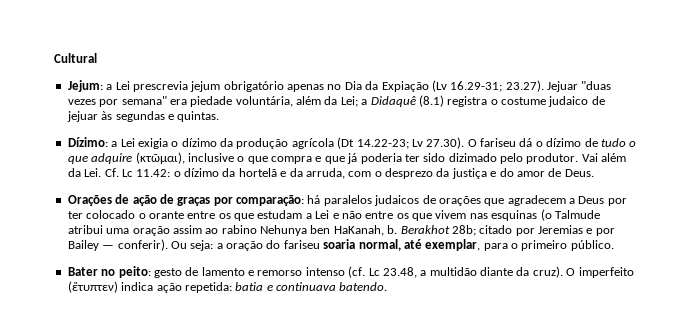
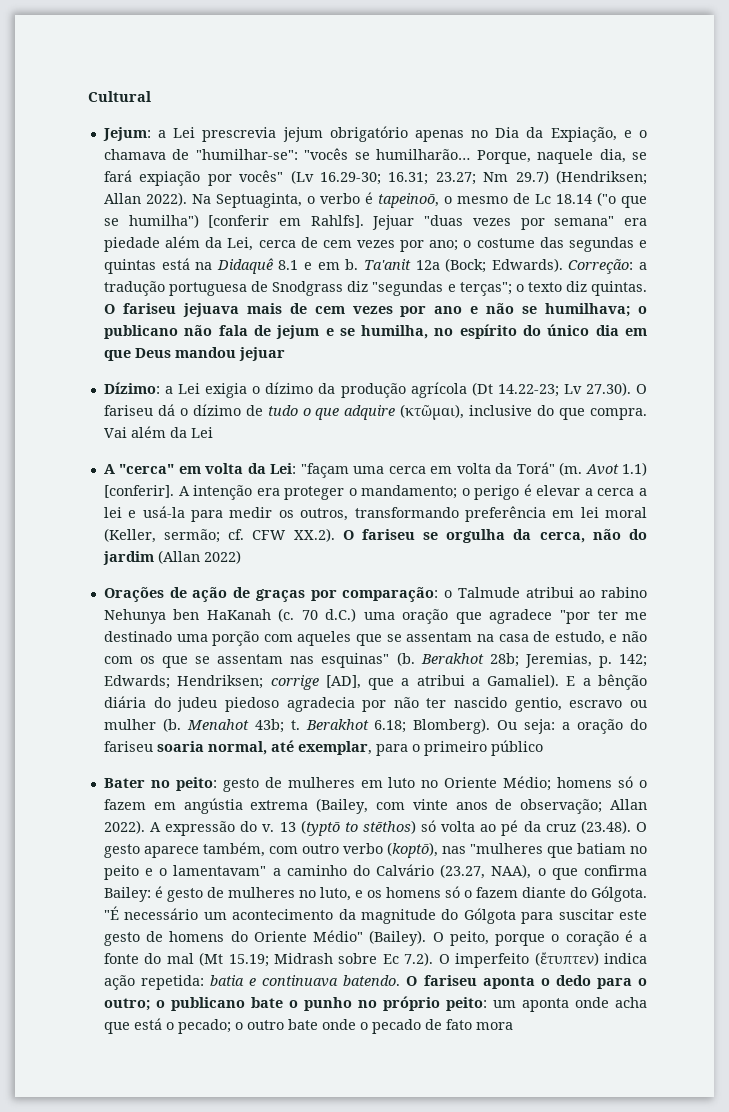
[381,80,544,92] Expiação (Lv 16.29-31; 23.27). -> [550,127,648,142] [103,148,647,164] [103,170,647,186] [103,192,647,208] [103,214,364,228] Expiação, e o chamava de "humilhar-se": "vocês se humilharão… Porque, naquele dia, se fará expiação por vocês" (Lv 16.29-30; 16.31; 23.27; Nm 29.7) (Hendriksen; Allan 2022). Na Septuaginta, o verbo é tapeinoō, o mesmo de Lc 18.14 ("o que se humilha") [conferir em Rahlfs].
[235,95,605,107] [66,111,220,122] voluntária, além da Lei; a Didaquê (8.1) registra o costume judaico de jejuar às segundas e quintas. -> [165,236,647,252] [103,258,647,274] [103,281,647,296] [103,303,647,317] [103,324,647,339] [103,347,285,361] além da Lei, cerca de cem vezes por ano; o costume das segundas e quintas está na Didaquê 8.1 e em b. Ta'anit 12a (Bock; Edwards). Correção: a tradução portuguesa de Snodgrass diz "segundas e terças"; o texto diz quintas. O fariseu jejuava mais de cem vezes por ano e não se humilhava; o publicano não fala de jejum e se humilha, no espírito do único dia em que Deus mandou jejuar
[237,153,627,164] [67,168,594,179] o que compra e que já poderia ter sido dizimado pelo produtor. Vai além da Lei. Cf. Lc 11.42: o dízimo da hortelã e da arruda, com o desprezo da justiça e do amor de Deus. -> [537,405,647,420] [103,426,213,438] [103,462,647,478] [103,484,648,500] [103,506,647,522] [103,528,647,543] [102,550,241,565] do que compra. Vai além da Lei // A "cerca" em volta da Lei: "façam uma cerca em volta da Torá" (m. Avot 1.1) [conferir]. A intenção era proteger o mandamento; o perigo é elevar a cerca a lei e usá-la para medir os outros, transformando preferência em lei moral (Keller, sermão; cf. CFW XX.2). O fariseu se orgulha da cerca, não do jardim (Allan 2022)
[307,195,627,206] [67,209,600,221] [67,225,615,236] [67,239,168,251] há paralelos judaicos de orações que agradecem a Deus por ter colocado o orante entre os que estudam a Lei e não entre os que vivem nas esquinas (o Talmude atribui uma oração assim ao rabino Nehunya ben HaKanah, b. Berakhot 28b; citado por Jeremias e por Bailey — conferir). -> [444,587,647,598] [103,608,647,624] [103,631,647,646] [103,652,647,668] [103,674,647,690] [103,696,647,712] [103,718,491,734] o Talmude atribui ao rabino Nehunya ben HaKanah (c. 70 d.C.) uma oração que agradece "por ter me destinado uma porção com aqueles que se assentam na casa de estudo, e não com os que se assentam nas esquinas" (b. Berakhot 28b; Jeremias, p. 142; Edwards; Hendriksen; corrige [AD], que a atribui a Gamaliel). E a bênção diária do judeu piedoso agradecia por não ter nascido gentio, escravo ou mulher (b. Menahot 43b; t. Berakhot 6.18; Blomberg).
[570,240,614,251] público. -> [490,740,543,756] público
[201,266,563,278] lamento e remorso intenso (cf. Lc 23.48, a multidão diante da cruz). -> [287,776,647,791] [103,798,647,814] [103,820,648,836] [103,842,647,858] [103,864,648,880] [103,886,647,902] [103,906,647,924] [103,930,647,946] [103,952,434,967] mulheres em luto no Oriente Médio; homens só o fazem em angústia extrema (Bailey, com vinte anos de observação; Allan 2022). A expressão do v. 13 (typtō to stēthos) só volta ao pé da cruz (23.48). O gesto aparece também, com outro verbo (koptō), nas "mulheres que batiam no peito e o lamentavam" a caminho do Calvário (23.27, NAA), o que confirma Bailey: é gesto de mulheres no luto, e os homens só o fazem diante do Gólgota. "É necessário um acontecimento da magnitude do Gólgota para suscitar este gesto de homens do Oriente Médio" (Bailey). O peito, porque o coração é a fonte do mal (Mt 15.19; Midrash sobre Ec 7.2).
(388, 286) none -> [406,975,647,989] [103,996,647,1012] [103,1018,513,1034] O fariseu aponta o dedo para o outro; o publicano bate o punho no próprio peito: um aponta onde acha que está o pecado; o outro bate onde o pecado de fato mora

